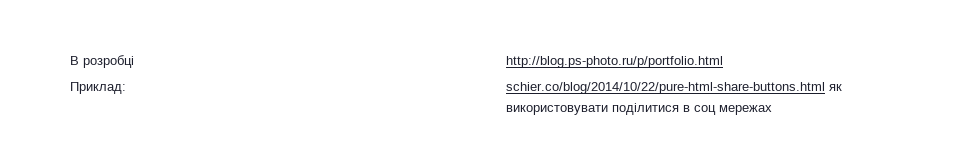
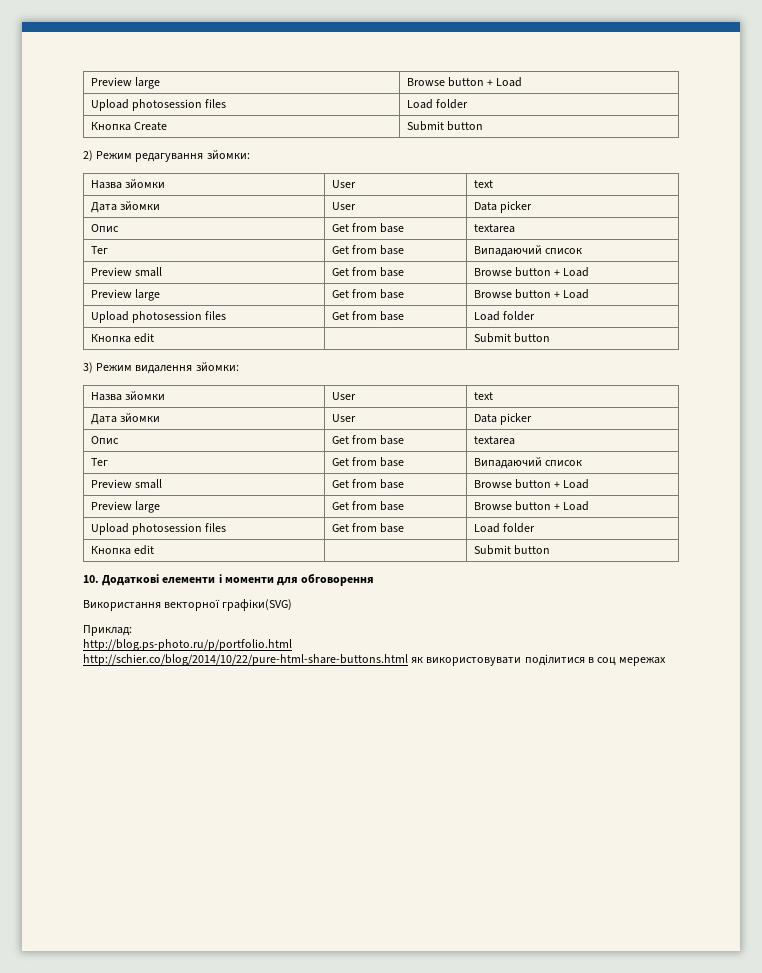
[70,55,134,68] В розробці -> [90,77,160,89] [406,77,523,87] [90,99,227,111] [406,99,468,109] [90,122,167,131] [406,121,483,131] [83,150,250,162] [90,179,165,189] [331,180,356,188] [473,180,493,188] [90,201,160,213] [331,202,356,210] [473,201,532,213] [90,224,119,232] [331,223,405,233] [473,224,515,233] [90,246,108,254] [331,245,405,255] [473,245,582,257] [90,267,162,277] [331,267,405,277] [473,267,590,277] [90,289,160,301] [331,289,405,299] [473,289,590,299] [90,311,227,323] [331,311,405,321] [473,311,535,321] [90,333,154,343] [473,333,550,343] [83,362,239,374] [90,391,165,401] [331,392,356,400] [473,392,493,400] [90,413,160,425] [331,414,356,422] [473,413,532,425] [90,436,119,444] [331,435,405,445] [473,436,515,445] [90,458,108,466] [331,457,405,467] [473,457,582,469] [90,479,162,489] [331,479,405,489] [473,479,590,489] [90,501,160,513] [331,501,405,511] [473,501,590,511] [90,523,227,535] [331,523,405,533] [473,523,535,533] [90,545,154,555] [473,545,550,555] [83,573,375,586] [83,599,293,611] Preview large | Browse button + Load // Upload photosession files | Load folder // Кнопка Create | Submit button // 2) Режим редагування зйомки: // Назва зйомки | User | text // Дата зйомки | User | Data picker // Опис | Get from base | textarea // Тег | Get from base | Випадаючий список // Preview small | Get from base | Browse button + Load // Preview large | Get from base | Browse button + Load // Upload photosession files | Get from base | Load folder // Кнопка edit | | Submit button // 3) Режим видалення зйомки: // Назва зйомки | User | text // Дата зйомки | User | Data picker // Опис | Get from base | textarea // Тег | Get from base | Випадаючий список // Preview small | Get from base | Browse button + Load // Preview large | Get from base | Browse button + Load // Upload photosession files | Get from base | Load folder // Кнопка edit | | Submit button // 10. Додаткові елементи і моменти для обговорення // Використання векторної графіки(SVG)
[506,82,825,94] schier.co/blog/2014/10/22/pure-html-share-buttons.html -> [83,654,408,666] http://schier.co/blog/2014/10/22/pure-html-share-buttons.html

